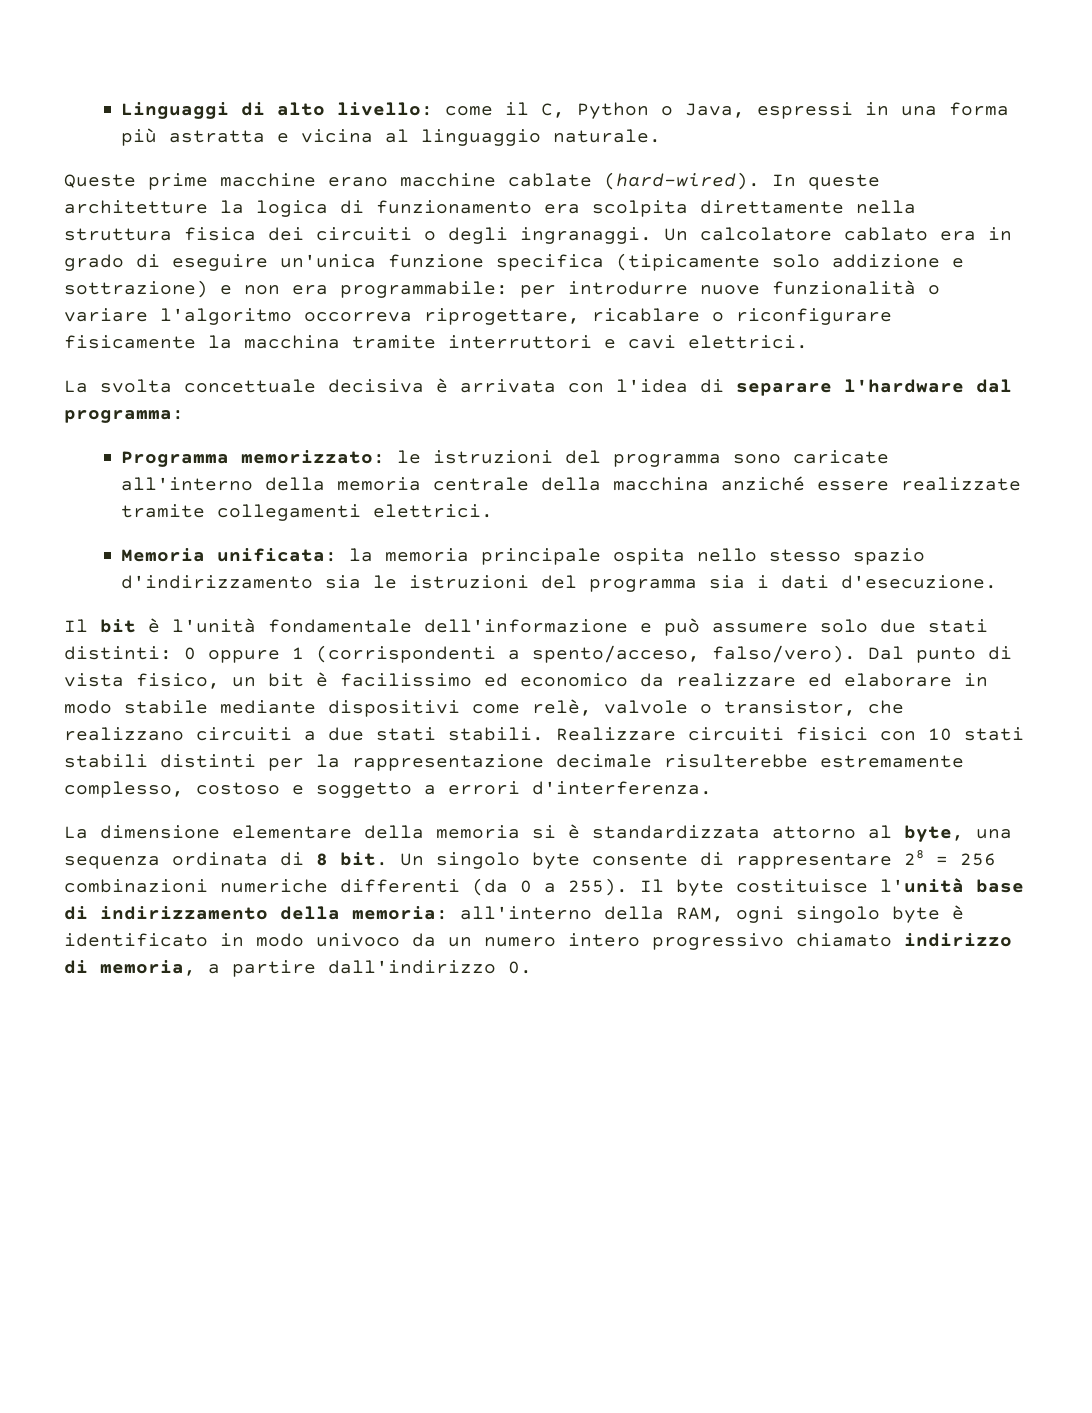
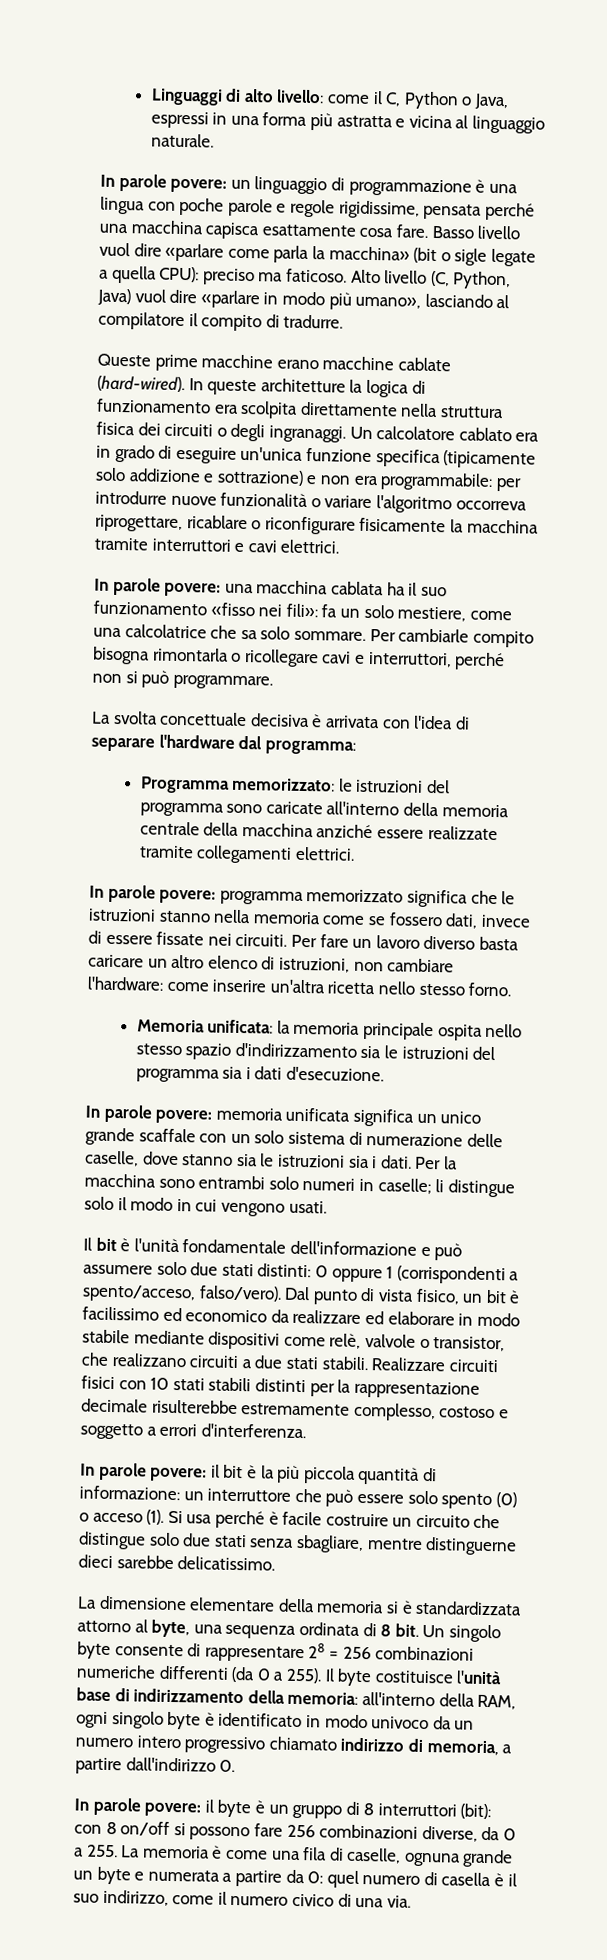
(662, 136) none -> [100,173,518,197] [100,196,535,221] [99,220,521,240] [99,242,536,267] [99,265,512,290] [97,288,510,310] [98,311,344,332] // In parole povere: un linguaggio di programmazione è una lingua con poche parole e regole rigidissime, pensata perché una macchina capisca esattamente cosa fare. Basso livello vuol dire «parlare come parla la macchina» (bit o sigle legate a quella CPU): preciso ma faticoso. Alto livello (C, Python, Java) vuol dire «parlare in modo più umano», lasciando al compilatore il compito di tradurre.
(808, 342) none -> [94,577,447,597] [93,600,512,622] [93,624,534,648] [92,646,506,671] [92,670,273,690] // In parole povere: una macchina cablata ha il suo funzionamento «fisso nei fili»: fa un solo mestiere, come una calcolatrice che sa solo sommare. Per cambiarle compito bisogna rimontarla o ricollegare cavi e interruttori, perché non si può programmare.
(494, 511) none -> [89,884,516,908] [88,908,531,929] [88,930,519,951] [88,954,455,973] [87,976,512,997] // In parole povere: programma memorizzato significa che le istruzioni stanno nella memoria come se fossero dati, invece di essere fissate nei circuiti. Per fare un lavoro diverso basta caricare un altro elenco di istruzioni, non cambiare l'hardware: come inserire un'altra ricetta nello stesso forno.
(998, 582) none -> [85,1104,482,1127] [85,1127,503,1148] [85,1150,458,1170] [84,1173,515,1198] [84,1196,327,1217] // In parole povere: memoria unificata significa un unico grande scaffale con un solo sistema di numerazione delle caselle, dove stanno sia le istruzioni sia i dati. Per la macchina sono entrambi solo numeri in caselle; li distingue solo il modo in cui vengono usati.
(712, 788) none -> [80,1462,437,1485] [79,1485,517,1510] [79,1509,501,1529] [78,1531,518,1556] [78,1554,276,1571] // In parole povere: il bit è la più piccola quantità di informazione: un interruttore che può essere solo spento (0) o acceso (1). Si usa perché è facile costruire un circuito che distingue solo due stati senza sbagliare, mentre distinguerne dieci sarebbe delicatissimo.
(532, 967) none -> [74,1797,492,1820] [74,1821,516,1842] [74,1844,514,1868] [73,1866,517,1888] [73,1889,411,1908] // In parole povere: il byte è un gruppo di 8 interruttori (bit): con 8 on/off si possono fare 256 combinazioni diverse, da 0 a 255. La memoria è come una fila di caselle, ognuna grande un byte e numerata a partire da 0: quel numero di casella è il suo indirizzo, come il numero civico di una via.

